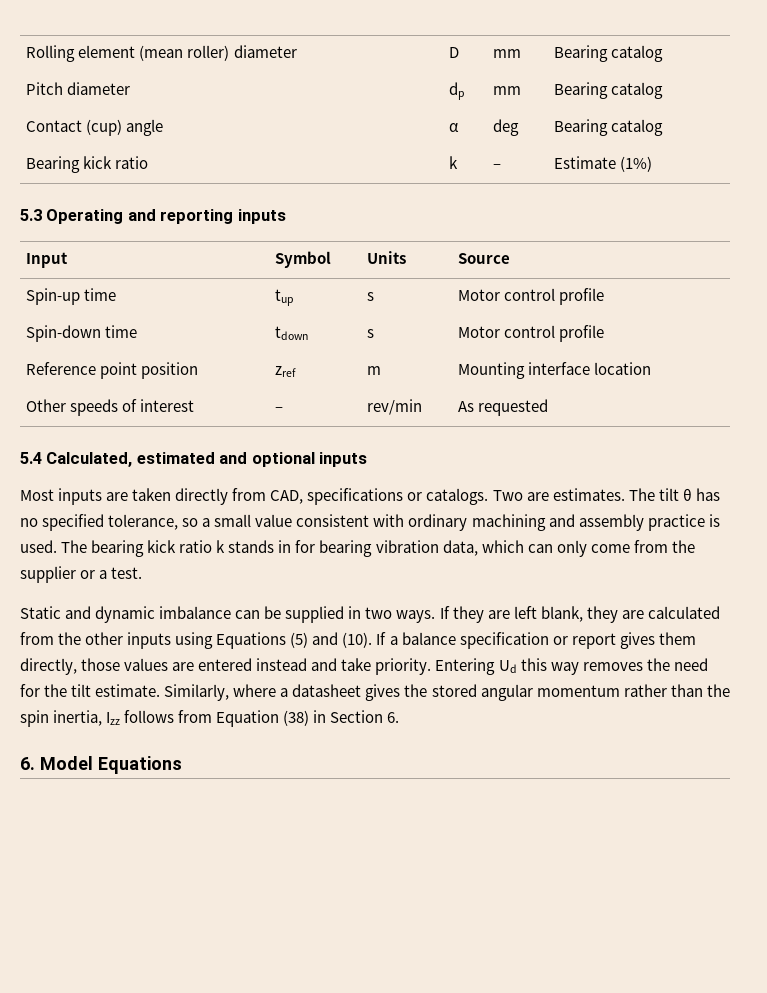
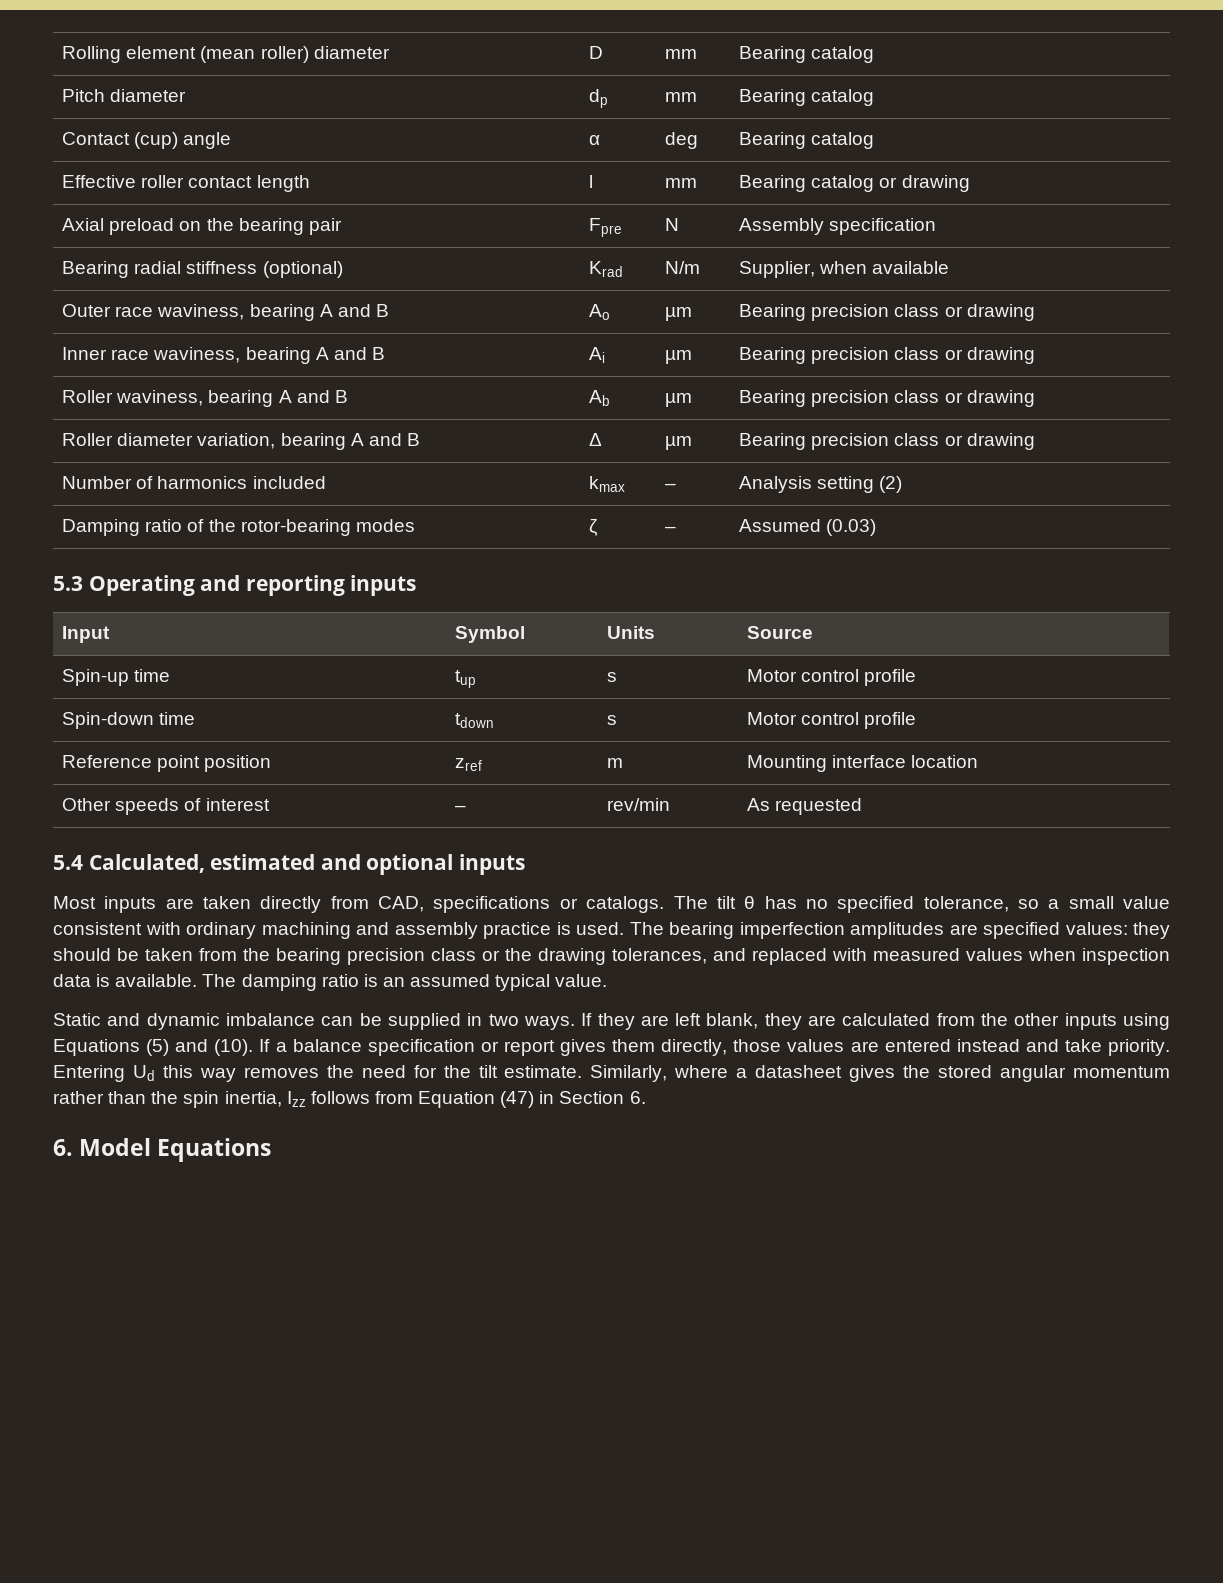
[26,156,149,173] [449,156,459,169] [493,164,502,169] [554,156,653,172] Bearing kick ratio | k | – | Estimate (1%) -> [62,175,310,192] [589,175,594,188] [665,178,698,188] [739,175,970,192] [62,218,342,235] [589,218,623,237] [665,218,680,231] [739,218,937,235] [62,261,343,278] [589,261,624,277] [665,261,701,274] [739,261,950,278] [62,304,389,321] [589,304,611,320] [665,307,693,321] [739,304,1035,321] [62,347,385,364] [589,347,606,363] [665,350,693,364] [739,347,1035,364] [62,390,348,407] [589,390,611,406] [665,393,693,407] [739,390,1035,407] [62,433,420,450] [589,433,603,446] [665,436,693,450] [739,433,1035,450] [62,476,326,489] [589,476,626,492] [665,483,677,489] [739,476,903,493] [62,519,415,536] [589,519,599,536] [665,526,677,532] [739,519,877,536] Effective roller contact length | l | mm | Bearing catalog or drawing // Axial preload on the bearing pair | Fpre | N | Assembly specification // Bearing radial stiffness (optional) | Krad | N/m | Supplier, when available // Outer race waviness, bearing A and B | Ao | µm | Bearing precision class or drawing // Inner race waviness, bearing A and B | Ai | µm | Bearing precision class or drawing // Roller waviness, bearing A and B | Ab | µm | Bearing precision class or drawing // Roller diameter variation, bearing A and B | Δ | µm | Bearing precision class or drawing // Number of harmonics included | kmax | – | Analysis setting (2) // Damping ratio of the rotor-bearing modes | ζ | – | Assumed (0.03)
[492,488,625,501] Two are estimates. -> (665, 904) none
[147,540,695,557] [20,566,143,583] kick ratio k stands in for bearing vibration data, which can only come from the supplier or a test. -> [739,922,1170,939] [53,948,1170,965] [53,974,608,991] imperfection amplitudes are specified values: they should be taken from the bearing precision class or the drawing tolerances, and replaced with measured values when inspection data is available. The damping ratio is an assumed typical value.
[283,710,310,726] (38) -> [500,1091,535,1108] (47)

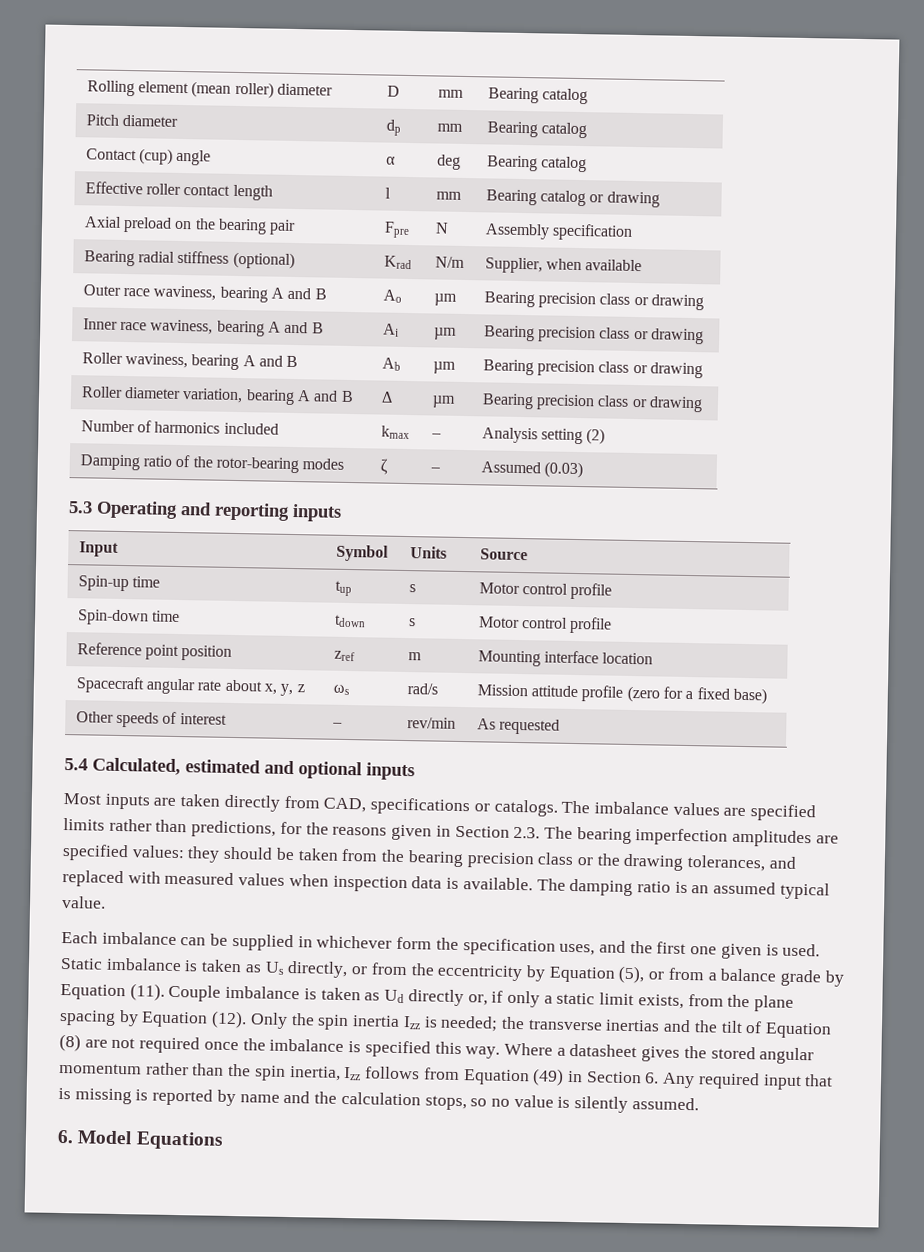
(979, 761) none -> [75,676,305,697] [332,684,349,696] [406,683,438,695] [476,684,767,705] // Spacecraft angular rate about x, y, z | ωs | rad/s | Mission attitude profile (zero for a fixed base)
[716,896,1171,913] [53,922,624,939] tilt θ has no specified tolerance, so a small value consistent with ordinary machining and assembly practice is used. -> [593,801,817,822] [63,818,541,841] imbalance values are specified limits rather than predictions, for the reasons given in Section 2.3.
[53,1013,220,1030] Static and dynamic -> [61,930,98,944] Each
[488,1013,1170,1030] [53,1039,1171,1056] [53,1065,729,1082] two ways. If they are left blank, they are calculated from the other inputs using Equations (5) and (10). If a balance specification or report gives them directly, those values are entered instead and take priority. Entering Ud this way removes the need for the tilt estimate. Similarly, where -> [316,935,821,960] [60,957,844,987] [60,983,795,1012] [59,1009,833,1039] [59,1033,553,1059] whichever form the specification uses, and the first one given is used. Static imbalance is taken as Us directly, or from the eccentricity by Equation (5), or from a balance grade by Equation (11). Couple imbalance is taken as Ud directly or, if only a static limit exists, from the plane spacing by Equation (12). Only the spin inertia Izz is needed; the transverse inertias and the tilt of Equation (8) are not required once the imbalance is specified this way. Where
[500,1091,535,1108] (47) -> [532,1068,565,1086] (49)
(646, 1097) none -> [662,1072,834,1091] [58,1087,699,1114] Any required input that is missing is reported by name and the calculation stops, so no value is silently assumed.

